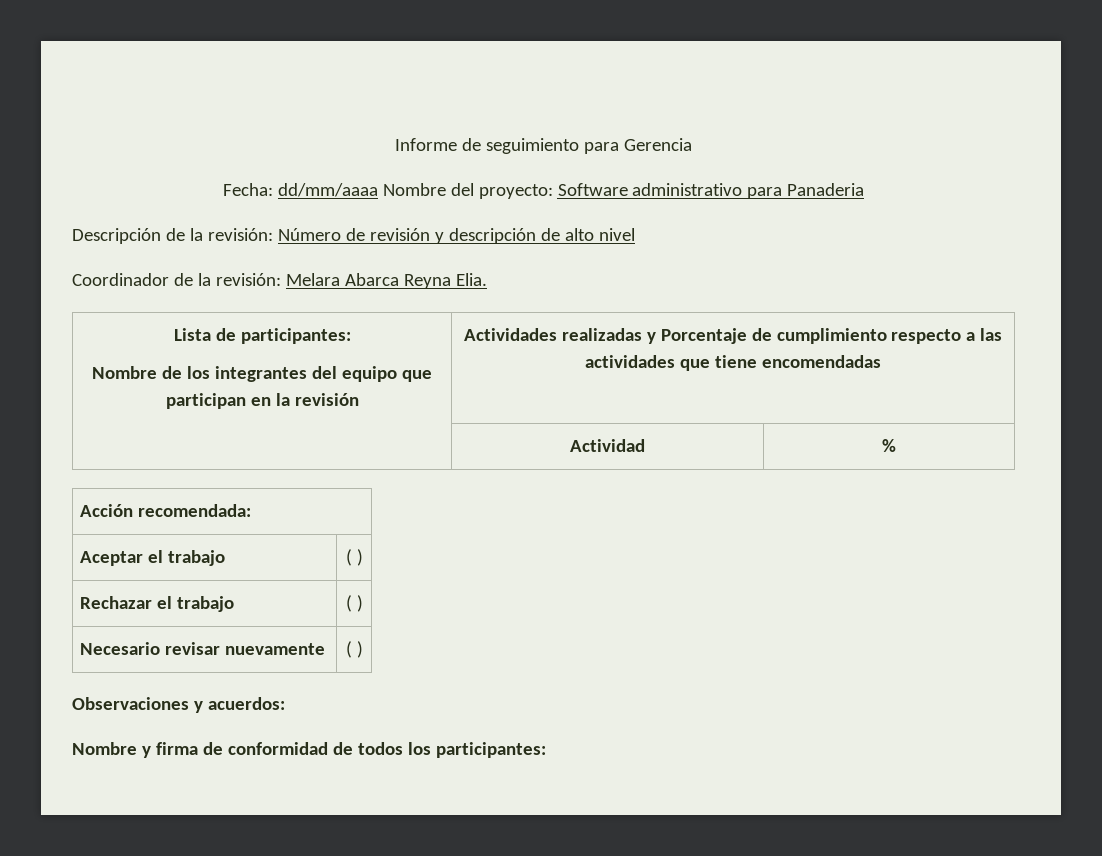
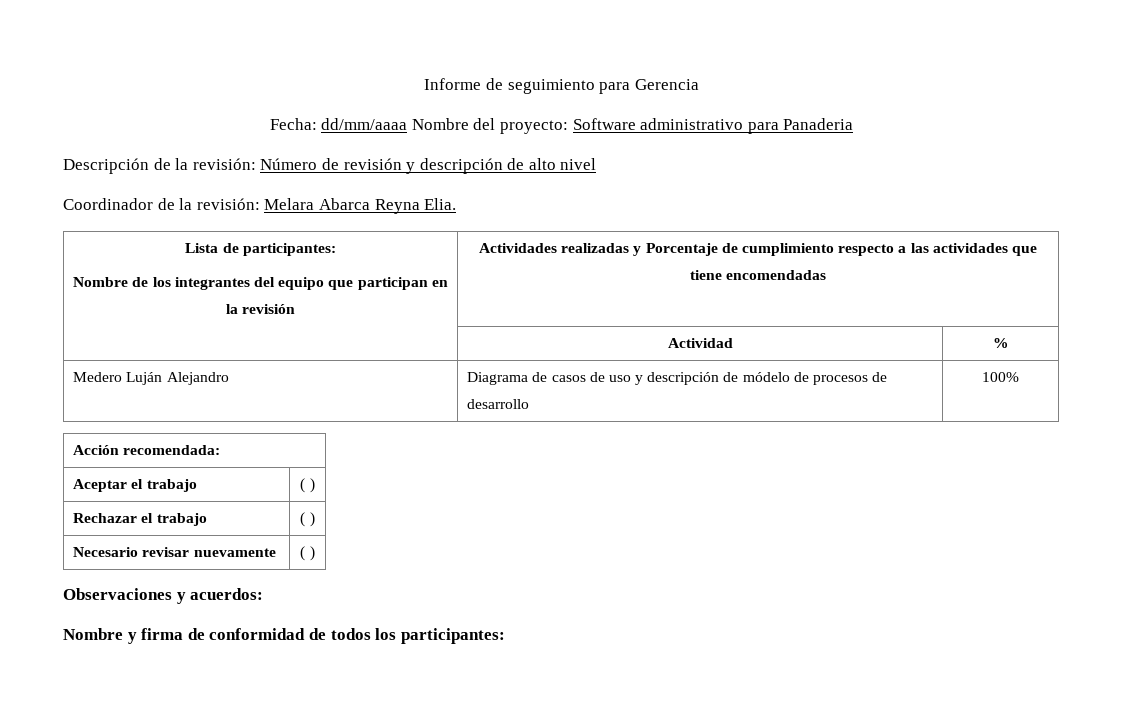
(896, 445) none -> [73,372,229,385] [467,372,888,385] [467,399,530,409] [982,372,1019,382] // Medero Luján Alejandro | Diagrama de casos de uso y descripción de módelo de procesos de desarrollo | 100%

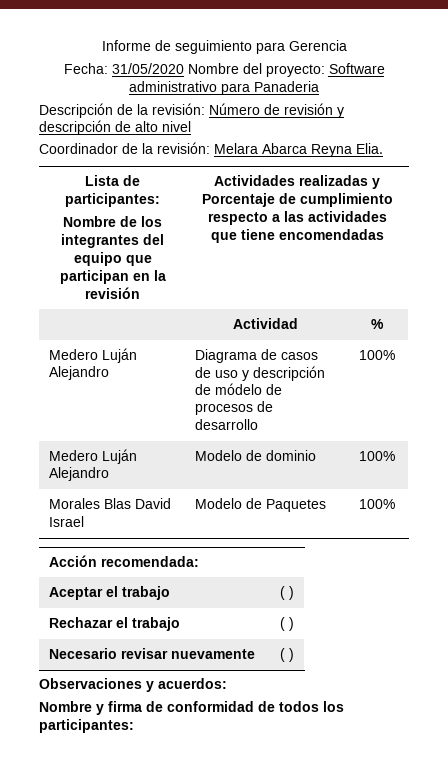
[321,118,408,130] dd/mm/aaaa -> [111,63,184,74] 31/05/2020
(1019, 377) none -> [49,449,138,464] [49,467,110,481] [195,450,317,461] [358,451,395,461] [49,498,172,509] [49,516,85,527] [195,498,327,512] [358,499,395,509] // Medero Luján Alejandro | Modelo de dominio | 100% // Morales Blas David Israel | Modelo de Paquetes | 100%

